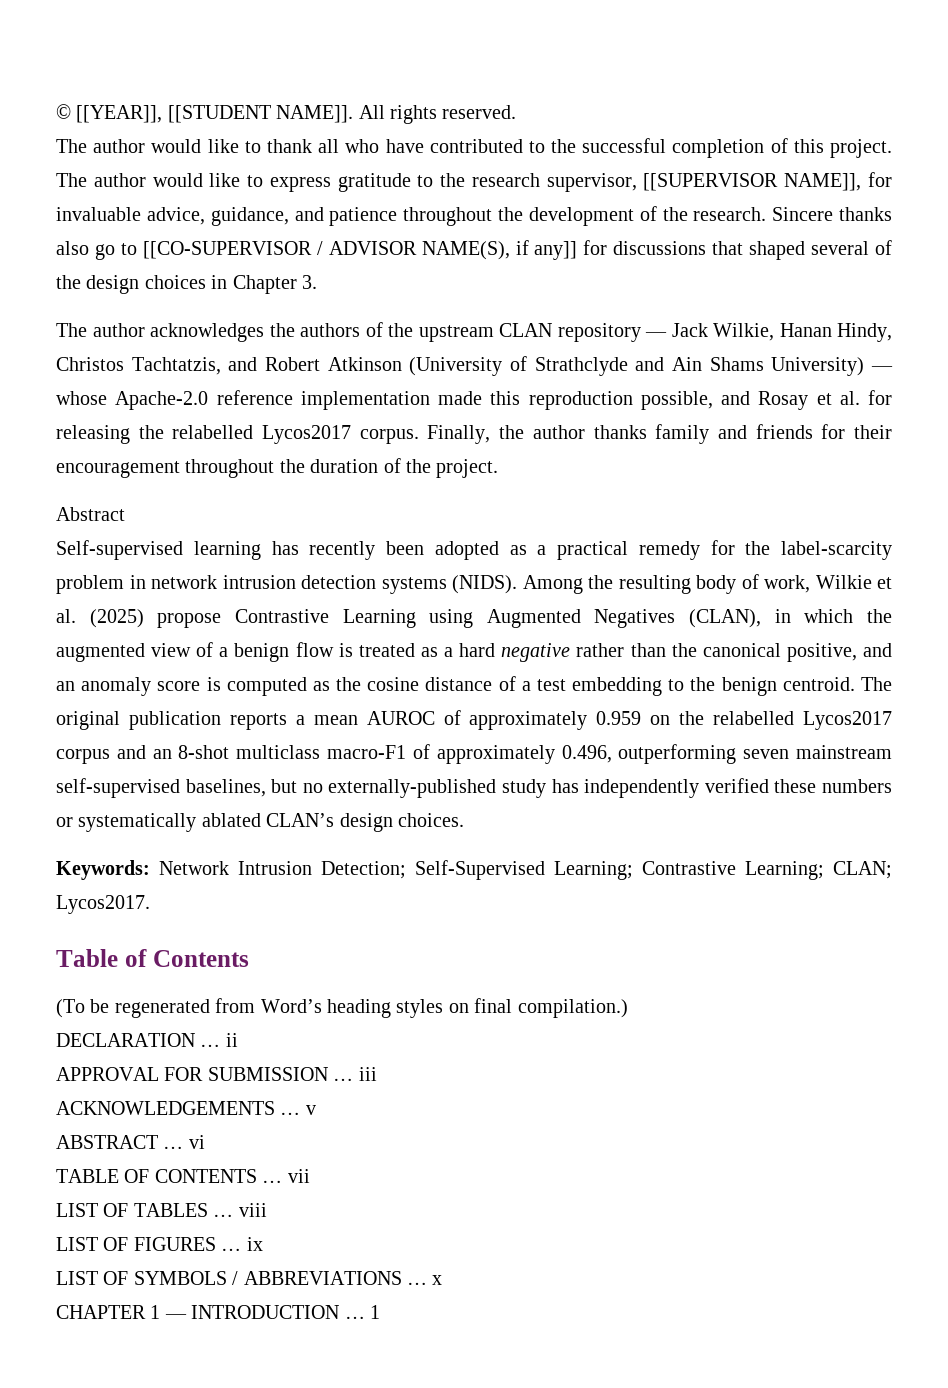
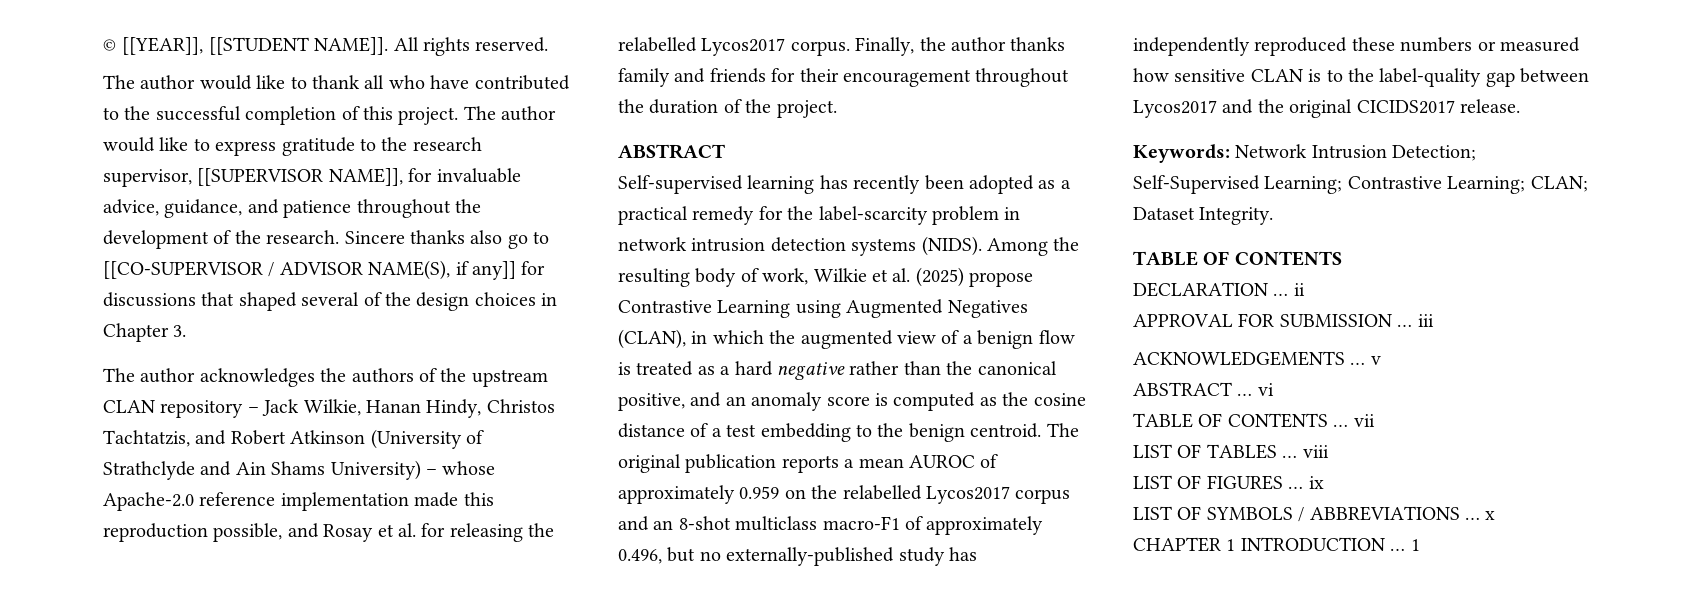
[645,332,667,337] — -> [247,407,259,413] –
[870,366,893,371] — -> [426,469,437,475] –
[56,507,125,521] Abstract -> [618,144,725,159] ABSTRACT
[618,744,893,764] [56,778,266,798] outperforming seven mainstream self-supervised baselines, -> (662, 556) none
[704,778,769,793] verified -> [1254,37,1348,56] reproduced
[78,813,464,832] systematically ablated CLAN’s design choices. -> [1500,37,1580,52] [1133,68,1590,87] [1133,99,1520,118] measured how sensitive CLAN is to the label-quality gap between Lycos2017 and the original CICIDS2017 release.
[56,895,150,914] [56,949,249,967] [56,998,628,1018] Lycos2017. // Table of Contents // (To be regenerated from Word’s heading styles on final compilation.) -> [1133,207,1274,225] [1133,251,1342,266] Dataset Integrity. // TABLE OF CONTENTS
[164,1314,187,1319] — -> (1236, 545) none

